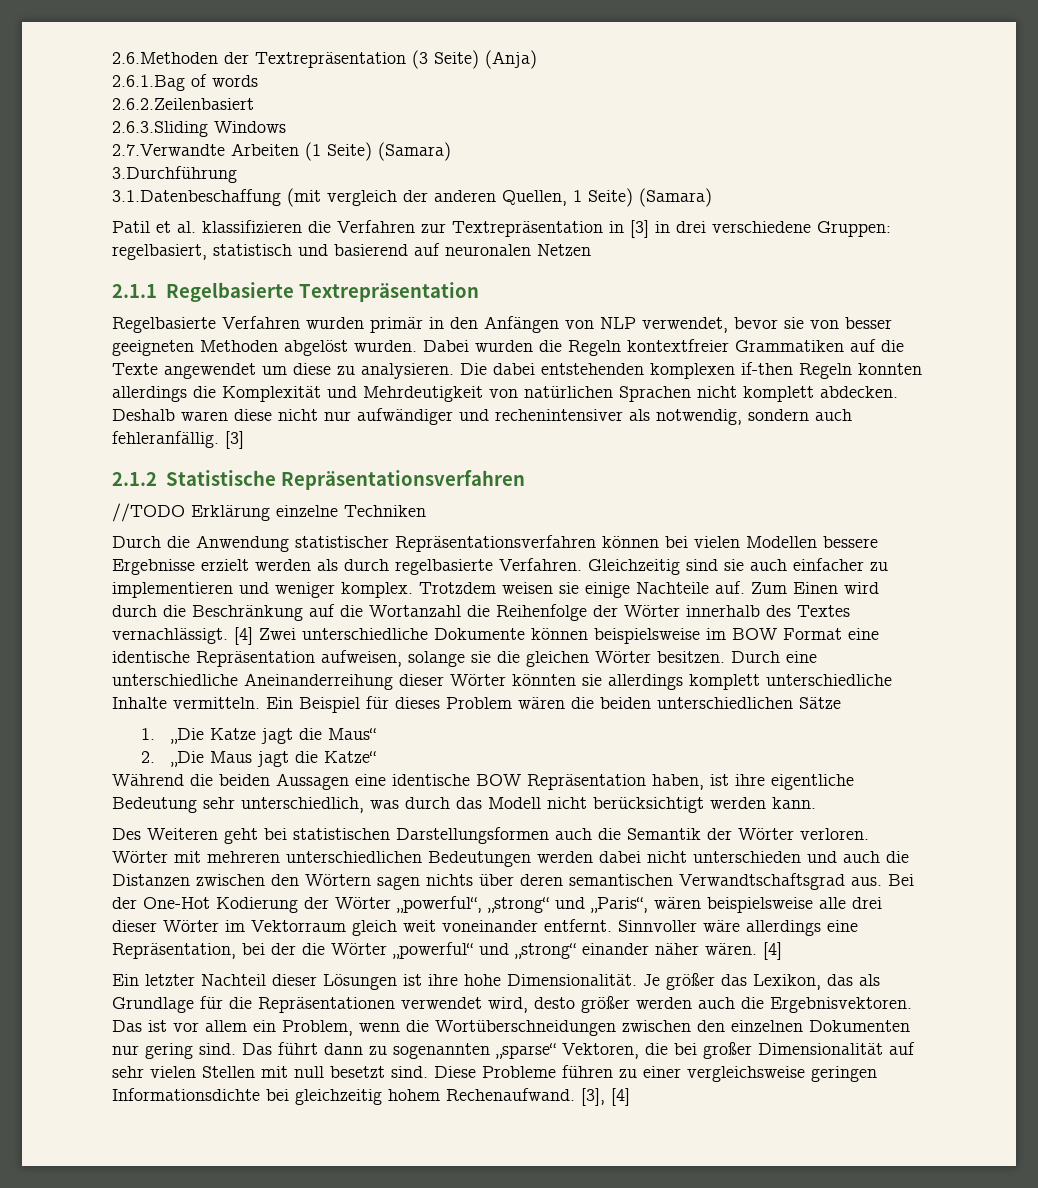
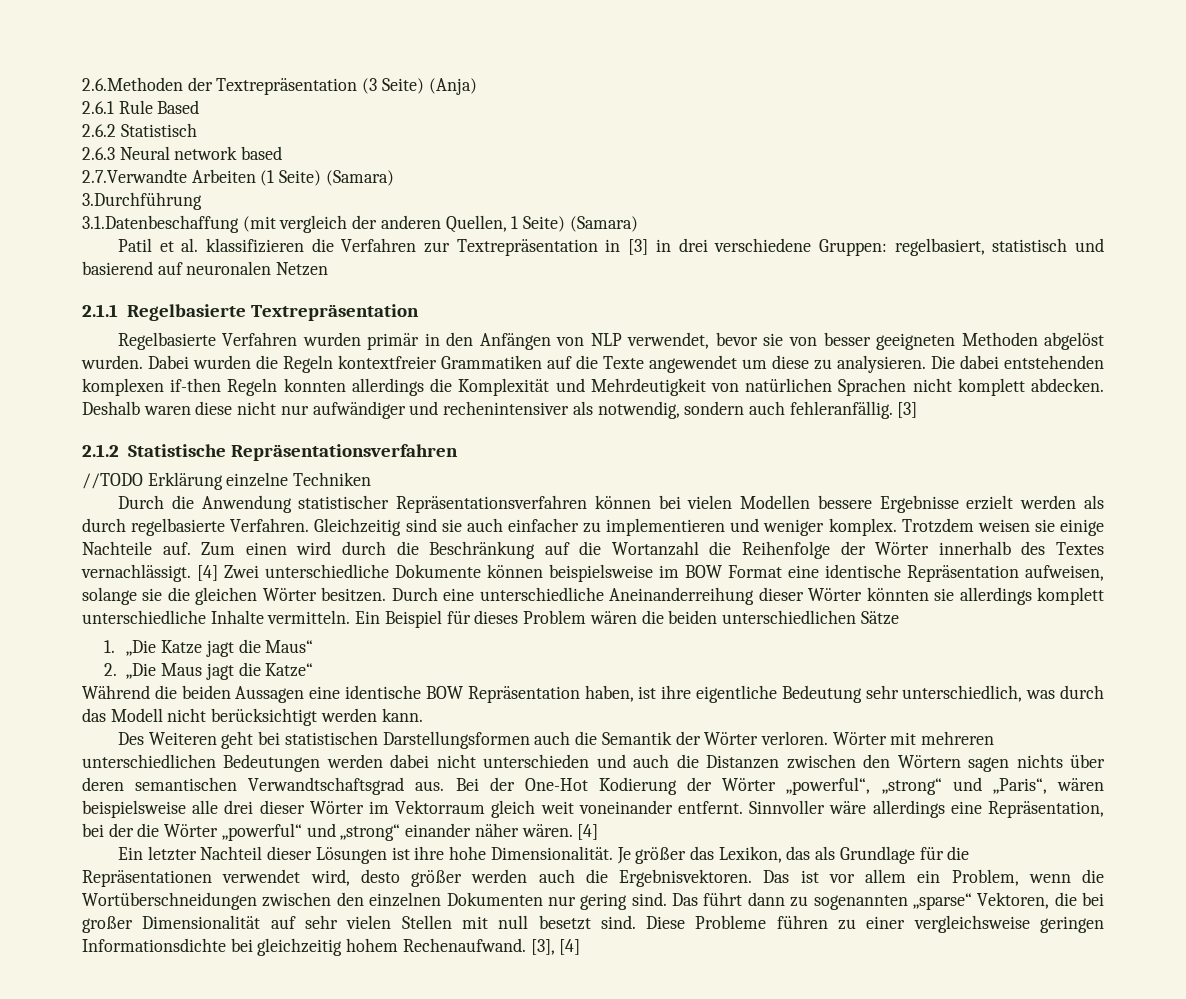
[112,74,258,91] [112,98,254,110] [112,121,286,137] 2.6.1.Bag of words // 2.6.2.Zeilenbasiert // 2.6.3.Sliding Windows -> [82,100,200,114] [82,123,197,137] [82,146,283,160] 2.6.1 Rule Based // 2.6.2 Statistisch // 2.6.3 Neural network based
[793,582,838,594] Einen -> [245,542,287,555] einen

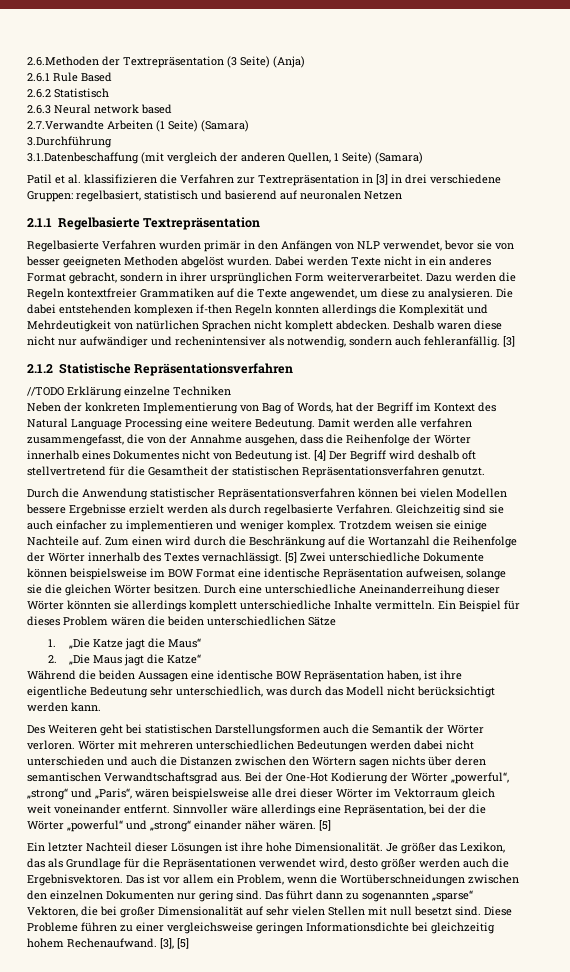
[193,355,251,369] wurden -> [307,256,491,266] [27,272,496,284] werden Texte nicht in ein anderes Format gebracht, sondern in ihrer ursprünglichen Form weiterverarbeitet. Dazu werden
[649,355,737,373] angewendet -> [290,288,357,300] angewendet,
(372, 479) none -> [27,402,496,414] [27,418,472,430] [27,434,471,446] [27,450,476,462] [27,466,485,478] // Neben der konkreten Implementierung von Bag of Words, hat der Begriff im Kontext des Natural Language Processing eine weitere Bedeutung. Damit werden alle verfahren zusammengefasst, die von der Annahme ausgehen, dass die Reihenfolge der Wörter innerhalb eines Dokumentes nicht von Bedeutung ist. [4] Der Begriff wird deshalb oft stellvertretend für die Gesamtheit der statistischen Repräsentationsverfahren genutzt.
[197,565,218,581] [4] -> [285,552,297,563] [5]
[577,824,599,840] [4] -> [319,820,331,831] [5]
[559,939,581,955] [4] -> [177,938,189,949] [5]

